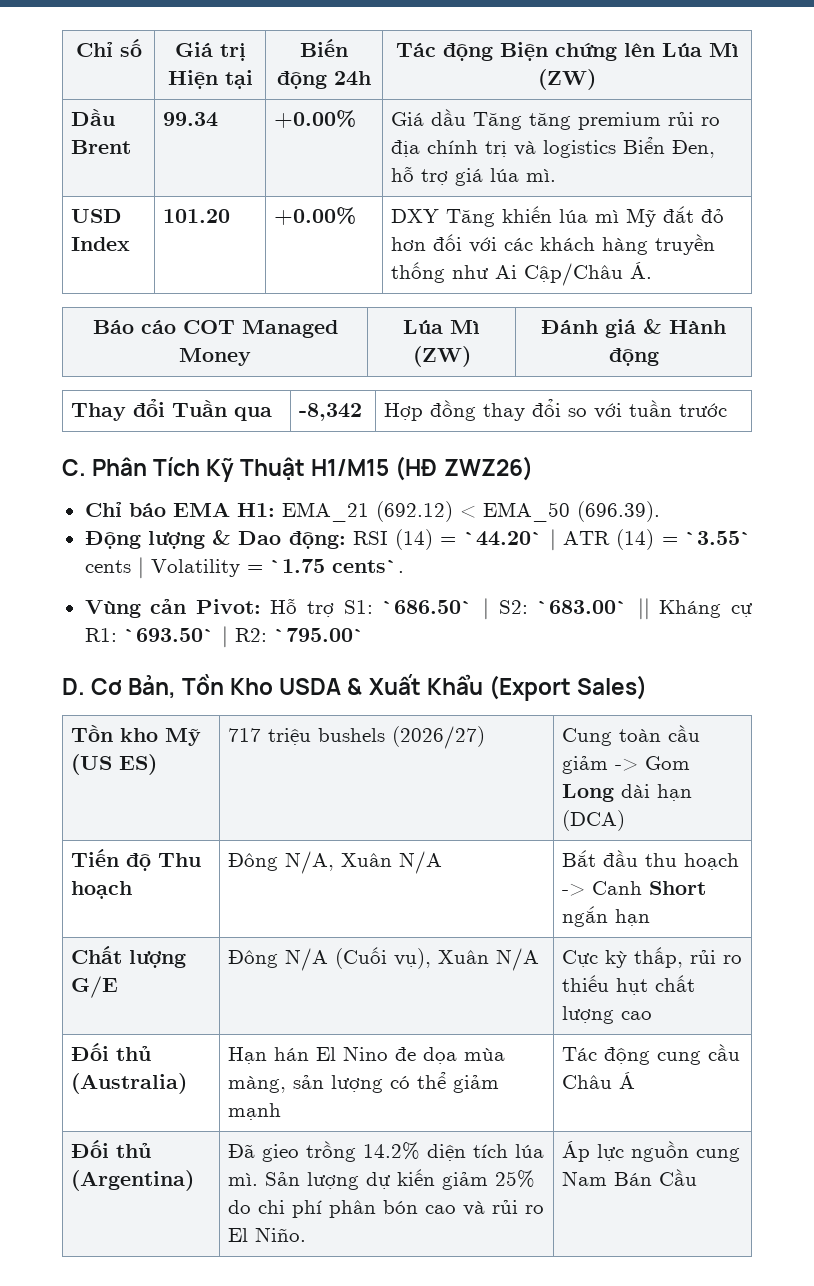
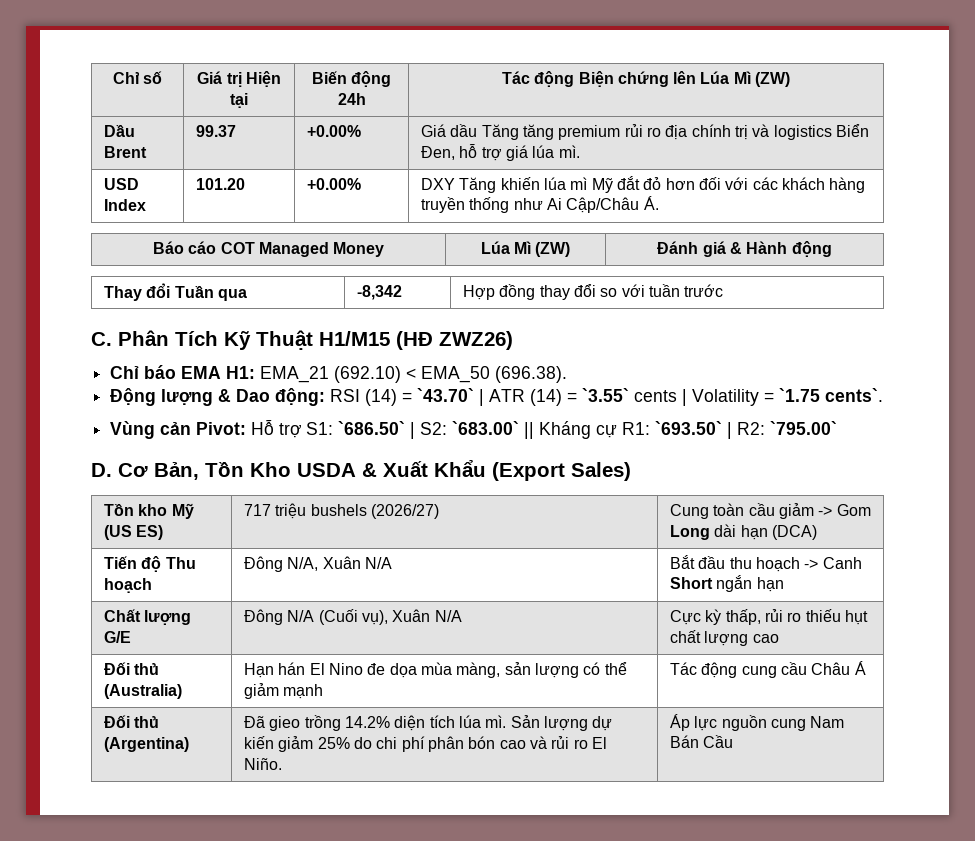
[162,112,218,127] 99.34 -> [196,125,237,137] 99.37
[375,501,453,522] (692.12) -> [334,366,402,383] (692.10)
[576,501,660,522] (696.39). -> [495,366,568,383] (696.38).
[463,531,543,546] `44.20` -> [417,388,475,402] `43.70`

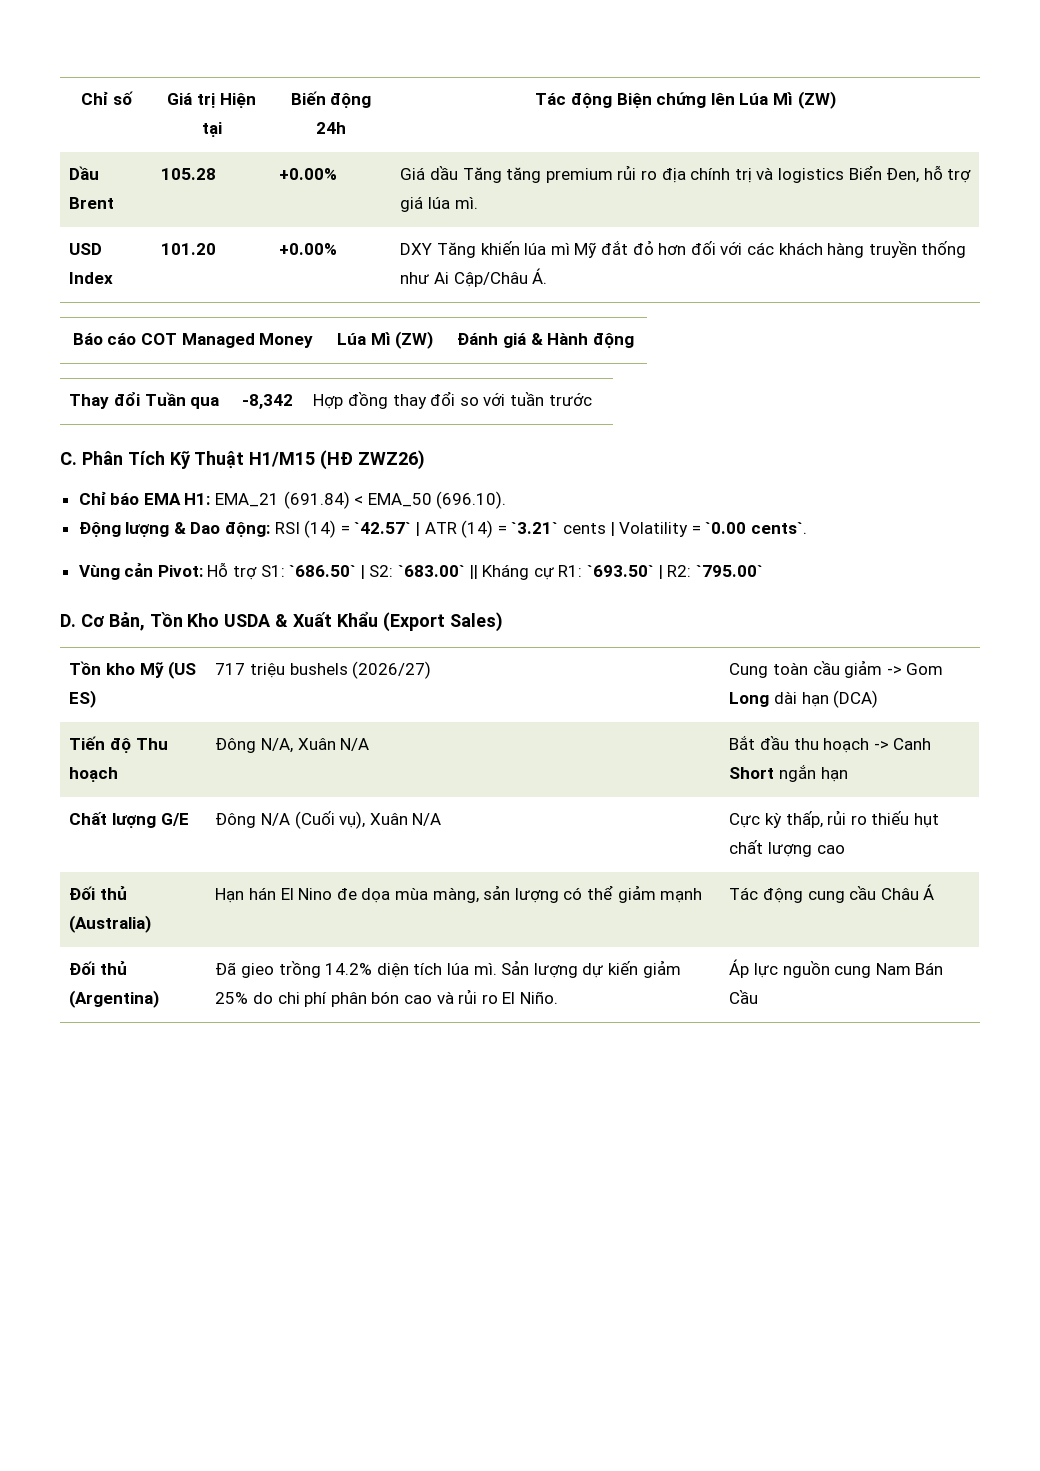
[196,125,237,137] 99.37 -> [161,168,217,180] 105.28
[334,366,402,383] (692.10) -> [283,491,350,509] (691.84)
[495,366,568,383] (696.38). -> [436,491,507,509] (696.10).
[417,388,475,402] `43.70` -> [354,522,412,534] `42.57`
[582,388,630,402] `3.55` -> [511,522,559,534] `3.21`
[779,388,821,402] `1.75 -> [705,522,747,534] `0.00

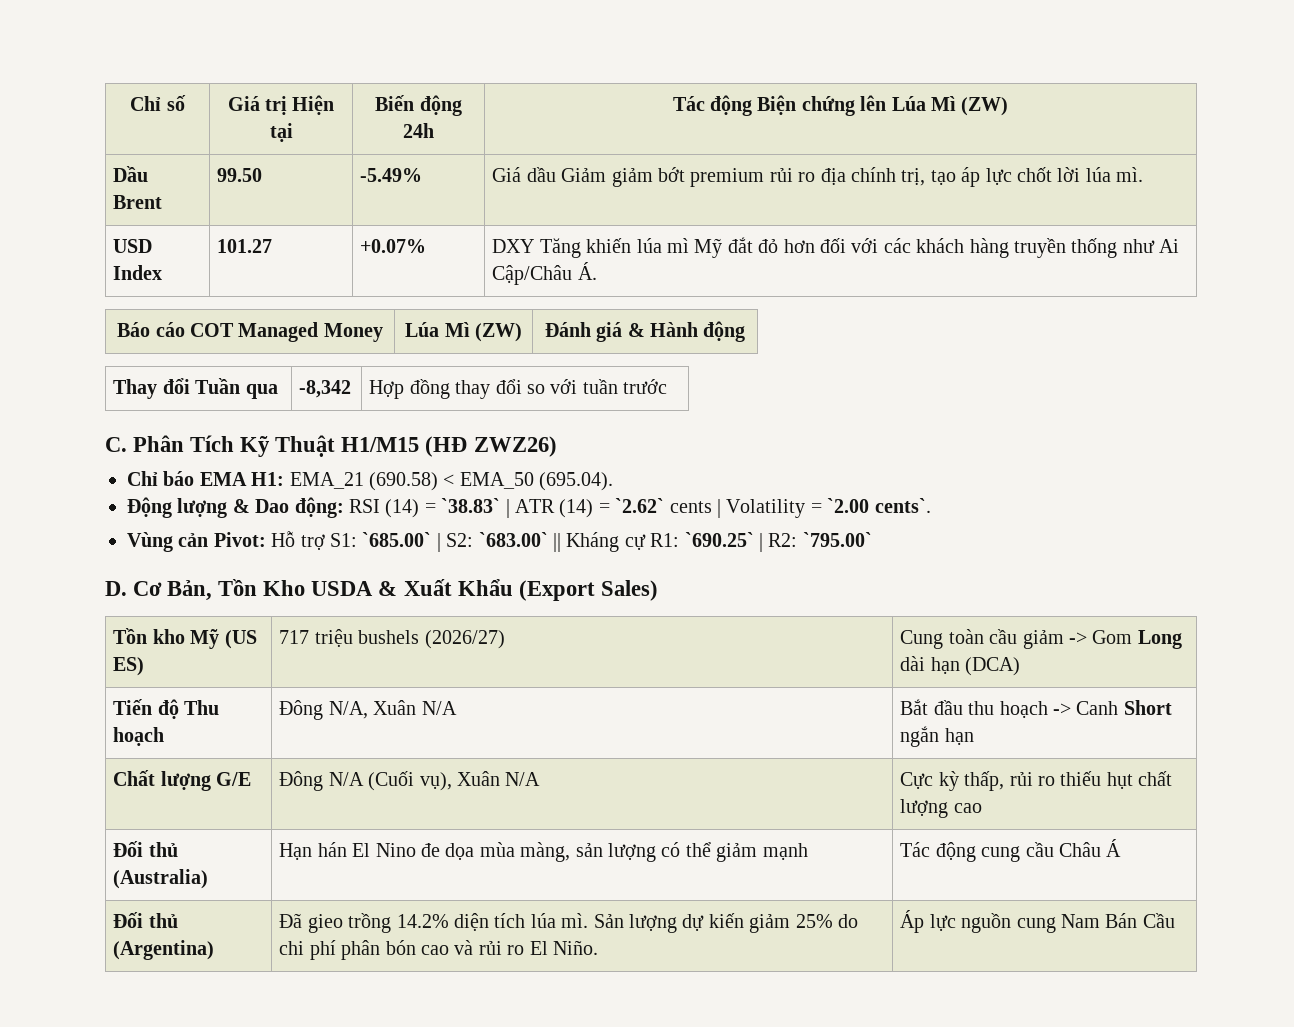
[161,168,217,180] [279,168,338,180] 105.28 | +0.00% -> [217,168,263,182] [360,168,423,182] 99.50 | -5.49%
[462,167,542,183] Tăng tăng -> [561,167,685,187] Giảm giảm bớt
[734,165,972,183] [400,196,424,212] trị và logistics Biển Đen, hỗ trợ giá -> [901,167,1081,187] trị, tạo áp lực chốt lời
[161,243,217,255] [279,243,338,255] 101.20 | +0.00% -> [217,239,273,253] [360,239,427,253] 101.27 | +0.07%
[283,491,350,509] (691.84) -> [369,472,438,491] (690.58)
[436,491,507,509] (696.10). -> [539,472,614,491] (695.04).
[354,522,412,534] `42.57` -> [441,498,501,513] `38.83`
[511,522,559,534] `3.21` -> [615,498,665,513] `2.62`
[705,522,747,534] `0.00 -> [827,498,870,513] `2.00
[289,565,357,577] `686.50` -> [362,532,432,547] `685.00`
[586,565,654,577] `693.50` -> [684,532,754,547] `690.25`

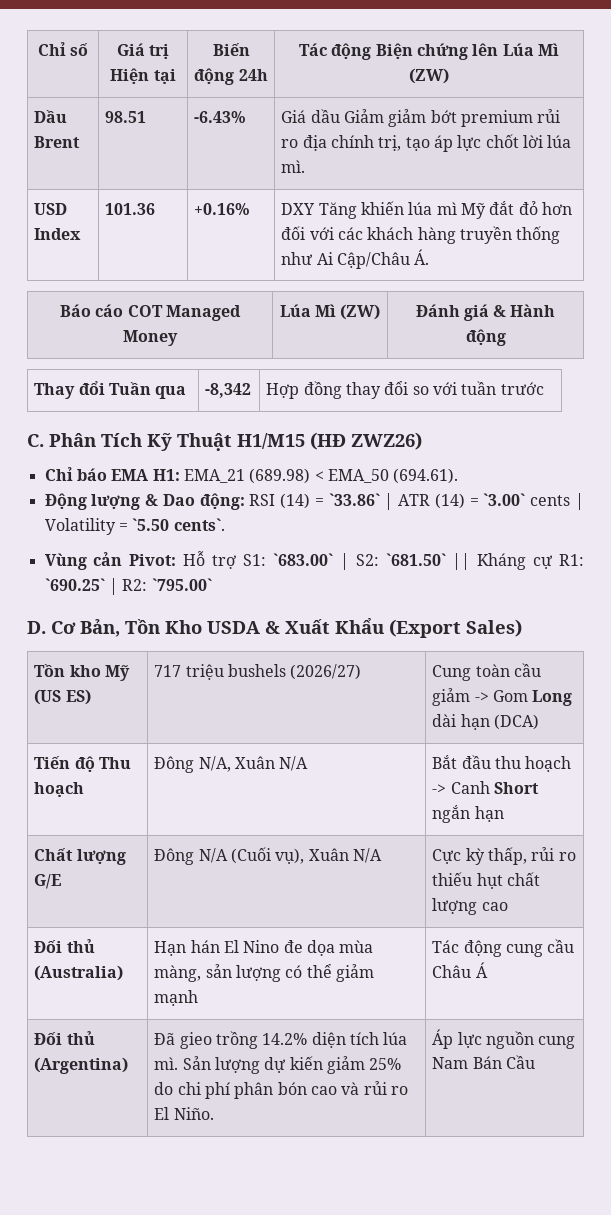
[217,168,263,182] [360,168,423,182] 99.50 | -5.49% -> [105,111,147,123] [194,111,247,123] 98.51 | -6.43%
[217,239,273,253] [360,239,427,253] 101.27 | +0.07% -> [105,203,156,215] [194,203,251,215] 101.36 | +0.16%
[369,472,438,491] (690.58) -> [249,468,311,484] (689.98)
[539,472,614,491] (695.04). -> [393,468,459,484] (694.61).
[441,498,501,513] `38.83` -> [328,493,380,506] `33.86`
[615,498,665,513] `2.62` -> [483,493,526,506] `3.00`
[827,498,870,513] `2.00 -> [132,518,170,531] `5.50
[362,532,432,547] `685.00` -> [272,553,333,566] `683.00`
[478,532,548,547] `683.00` -> [385,553,446,566] `681.50`

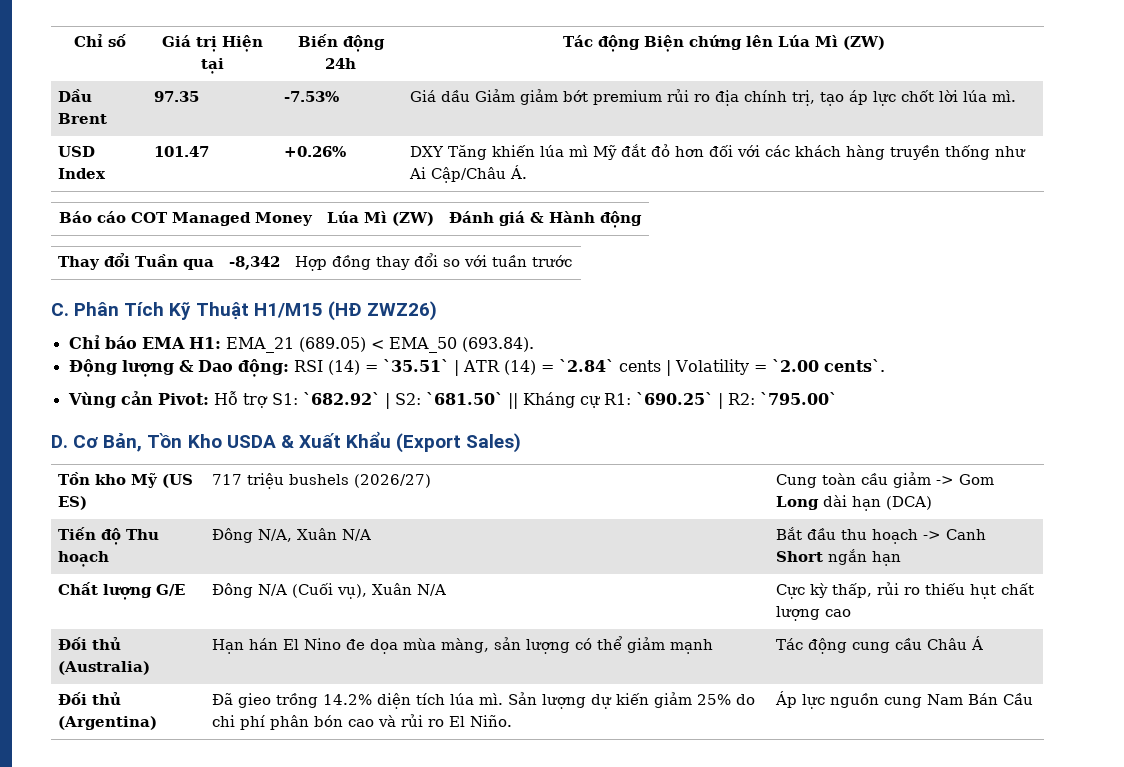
[105,111,147,123] [194,111,247,123] 98.51 | -6.43% -> [153,91,199,102] [283,91,339,102] 97.35 | -7.53%
[105,203,156,215] [194,203,251,215] 101.36 | +0.16% -> [153,146,209,157] [283,146,346,157] 101.47 | +0.26%
[249,468,311,484] (689.98) -> [298,337,366,352] (689.05)
[393,468,459,484] (694.61). -> [461,337,534,352] (693.84).
[328,493,380,506] `33.86` -> [382,359,449,372] `35.51`
[483,493,526,506] `3.00` -> [558,359,614,372] `2.84`
[132,518,170,531] `5.50 -> [771,359,819,372] `2.00
[272,553,333,566] `683.00` -> [302,392,380,405] `682.92`

